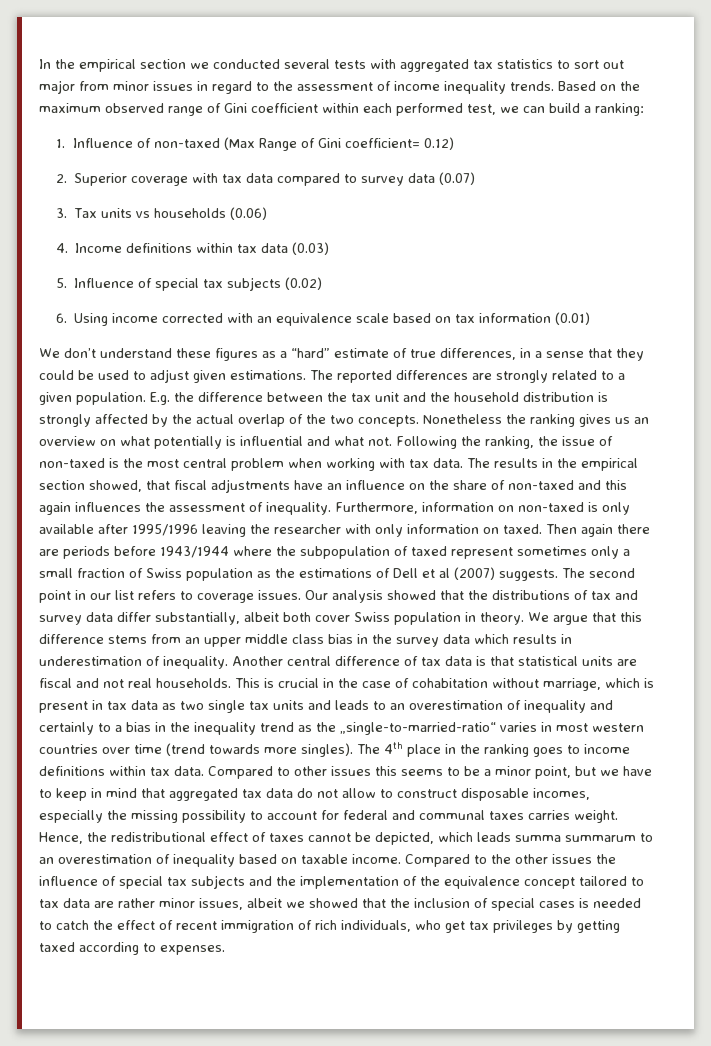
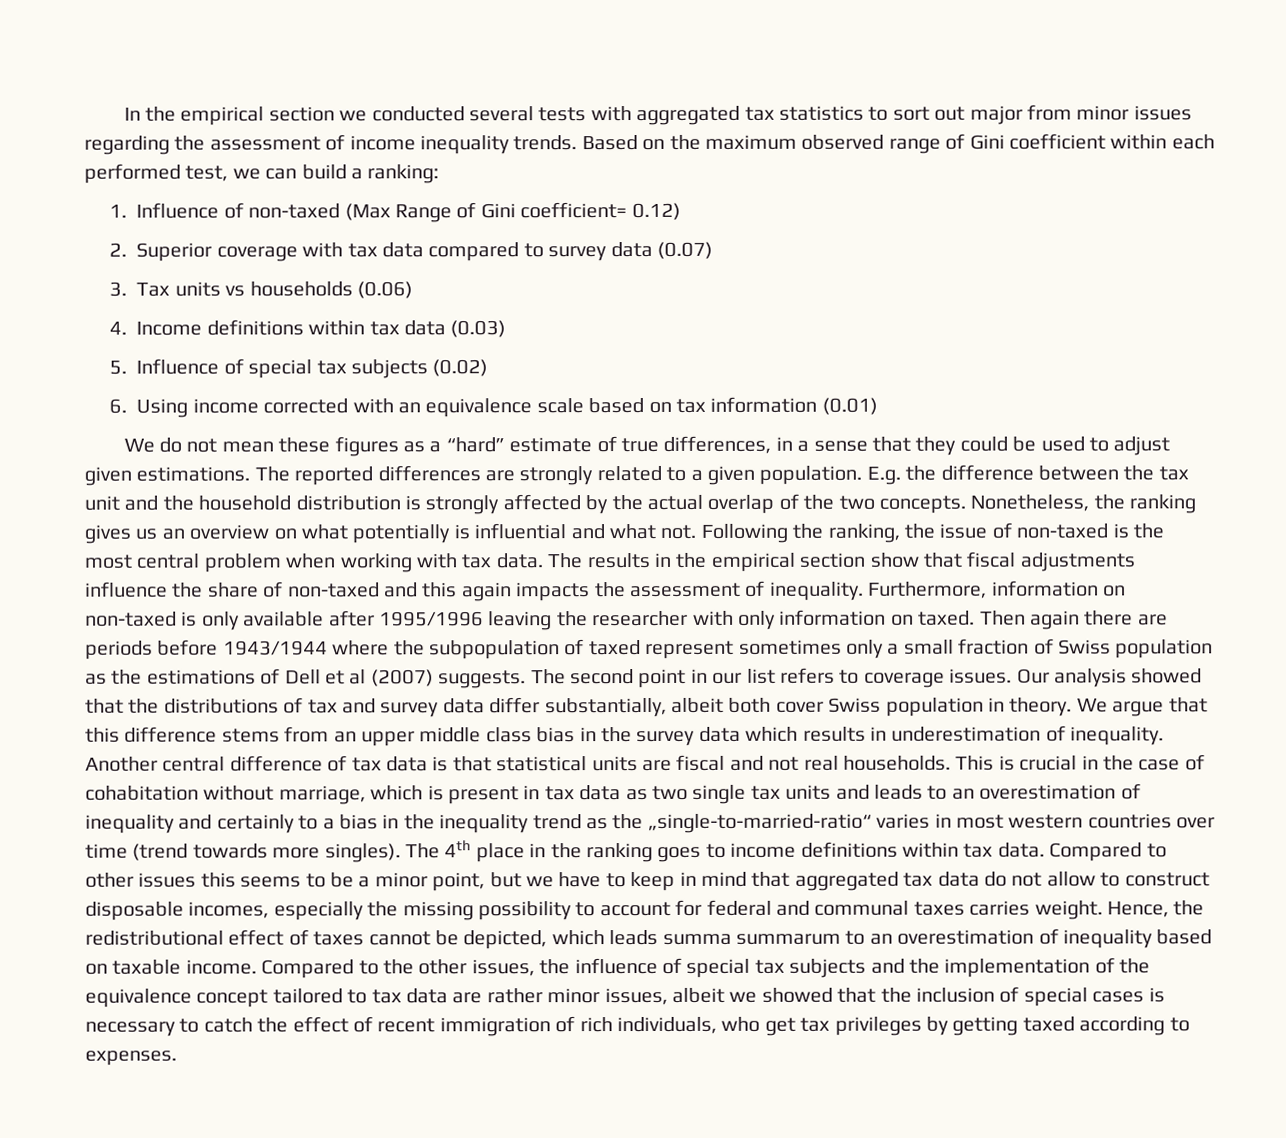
[197,81,269,94] in regard to -> [84,135,170,155] regarding
[64,348,172,358] don’t understand -> [158,437,274,453] do not mean
[423,414,502,424] Nonetheless -> [970,494,1090,512] Nonetheless,
[89,480,142,492] showed, -> [869,552,919,568] show
[294,480,425,490] have an influence on -> [85,581,168,598] influence
[75,502,141,512] influences -> [516,582,591,602] impacts
[552,854,592,864] issues -> [471,959,535,977] issues,
[593,898,641,908] needed -> [85,1021,176,1037] necessary

